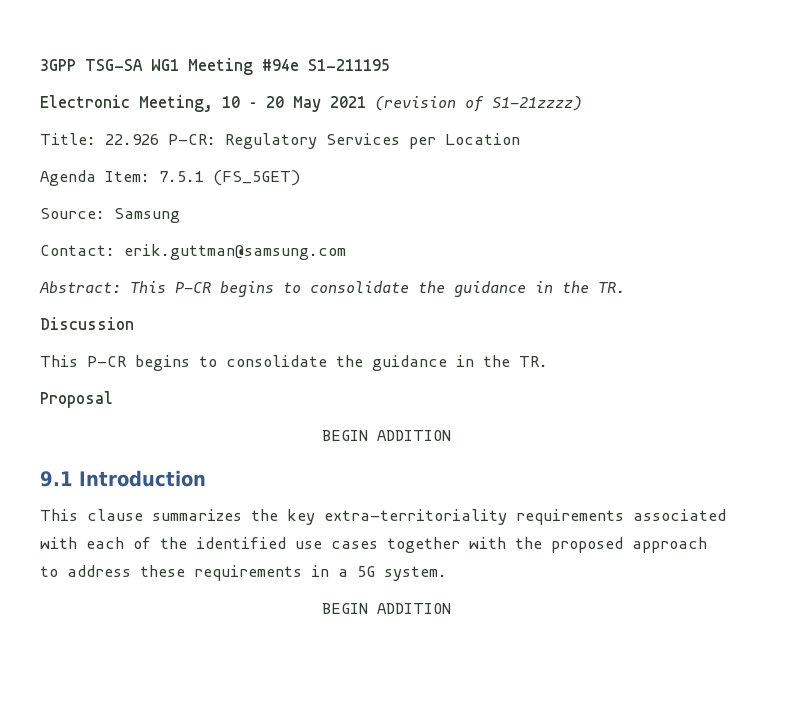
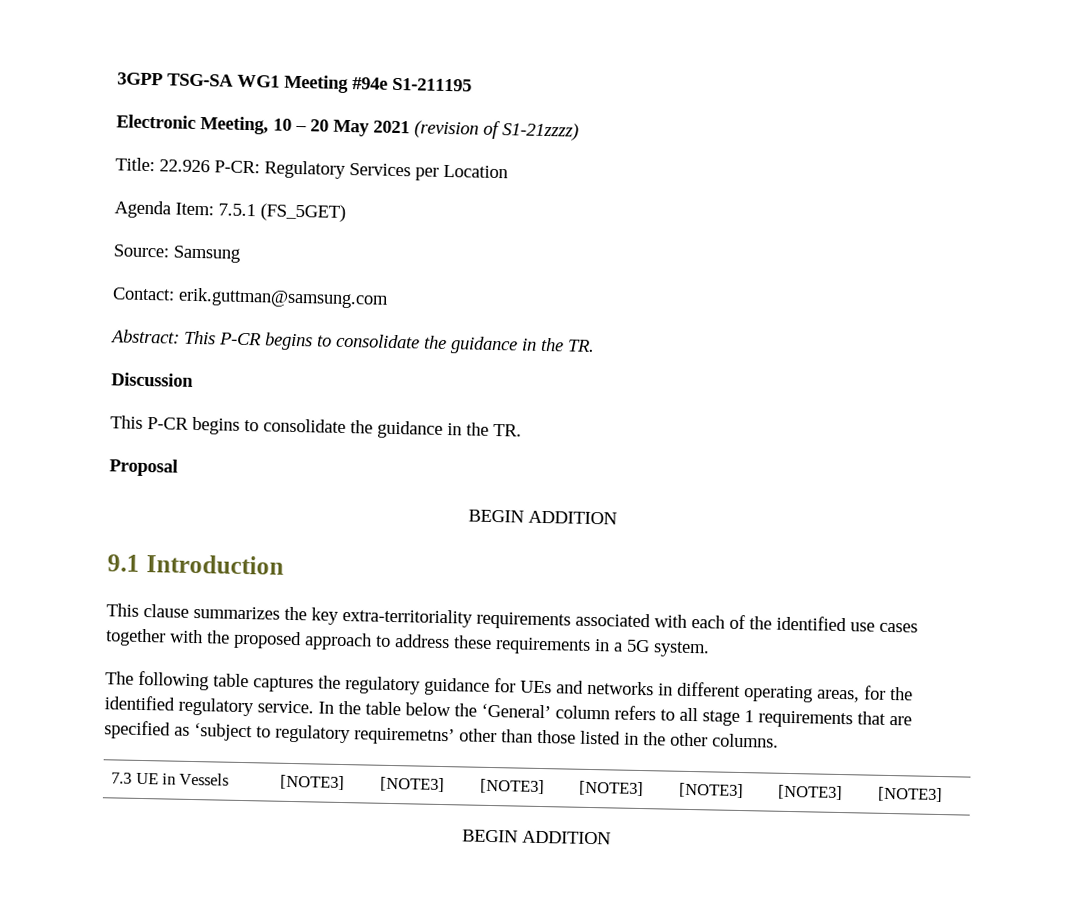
(447, 573) none -> [105,670,913,703] [104,695,912,729] [104,720,779,748] [111,772,230,786] [280,774,346,791] [380,776,446,793] [480,778,546,795] [579,780,645,797] [679,782,745,799] [778,784,844,801] [878,786,944,803] // The following table captures the regulatory guidance for UEs and networks in different operating areas, for the identified regulatory service. In the table below the ‘General’ column refers to all stage 1 requirements that are specified as ‘subject to regulatory requiremetns’ other than those listed in the other columns. // 7.3 UE in Vessels | [NOTE3] | [NOTE3] | [NOTE3] | [NOTE3] | [NOTE3] | [NOTE3] | [NOTE3]

